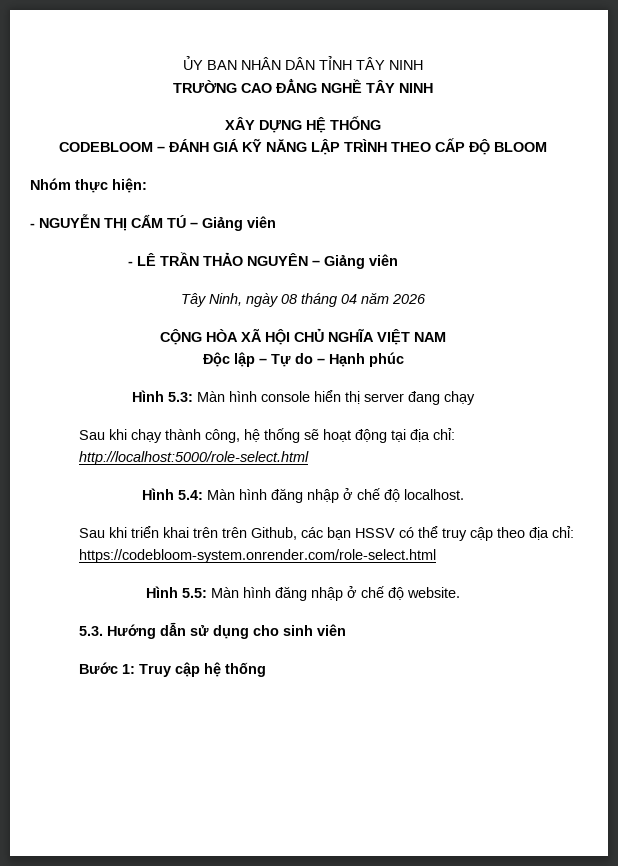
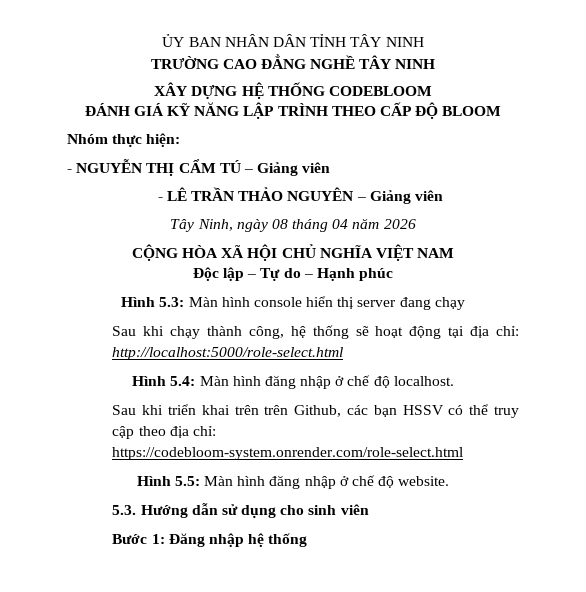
[59,142,165,152] // CODEBLOOM – -> [328,86,432,96] CODEBLOOM //
[138,662,200,677] Truy cập -> [168,533,244,547] Đăng nhập

